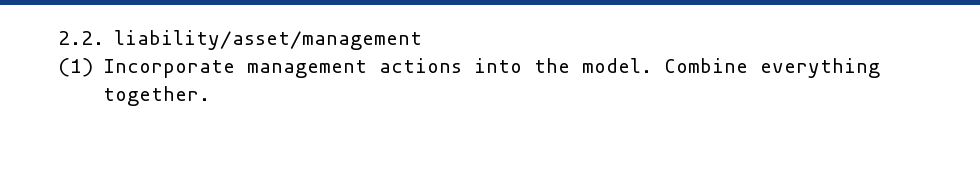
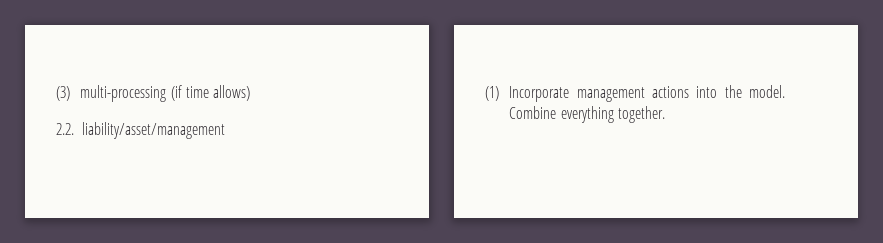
(58, 38) none -> [56,85,251,102] (3) multi-processing (if time allows) //

